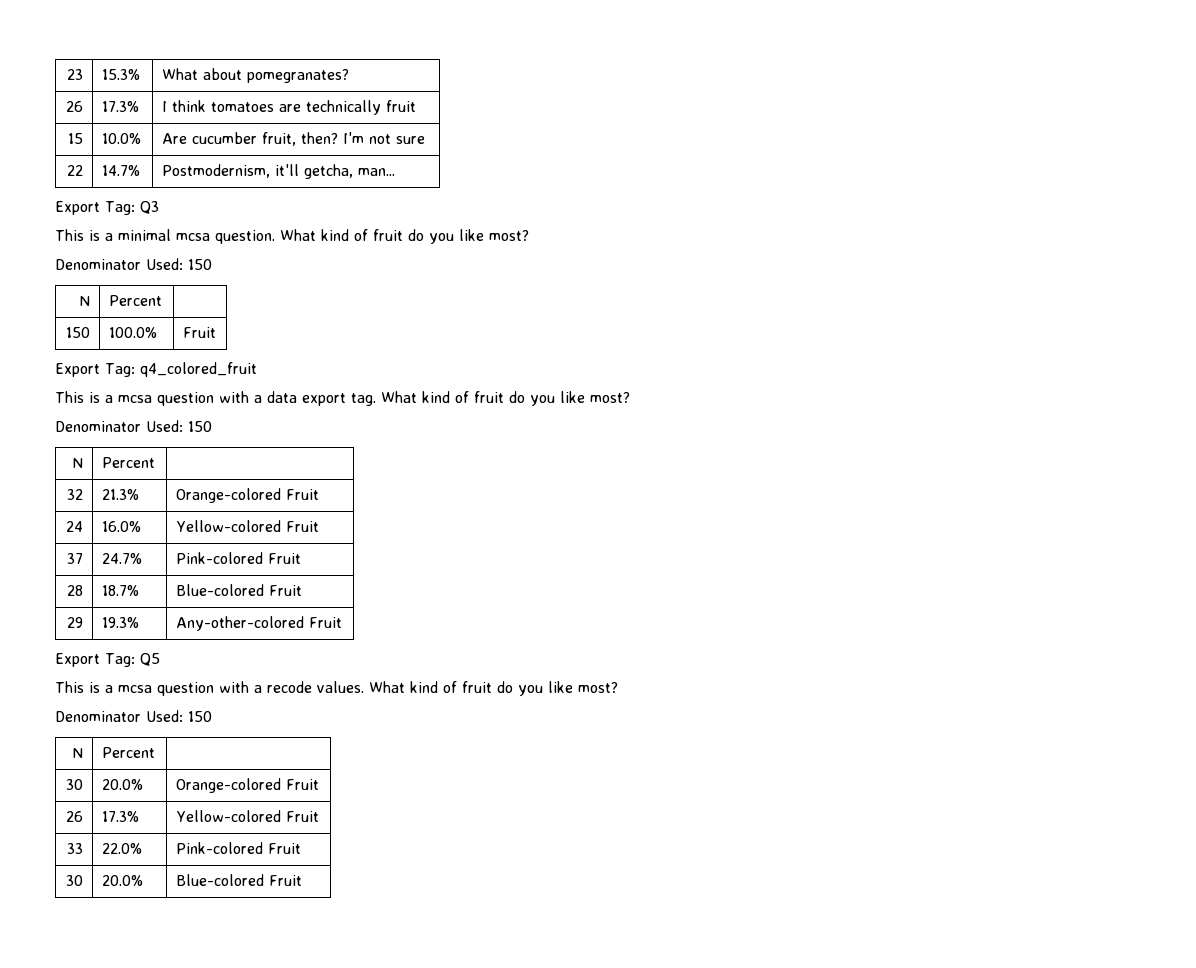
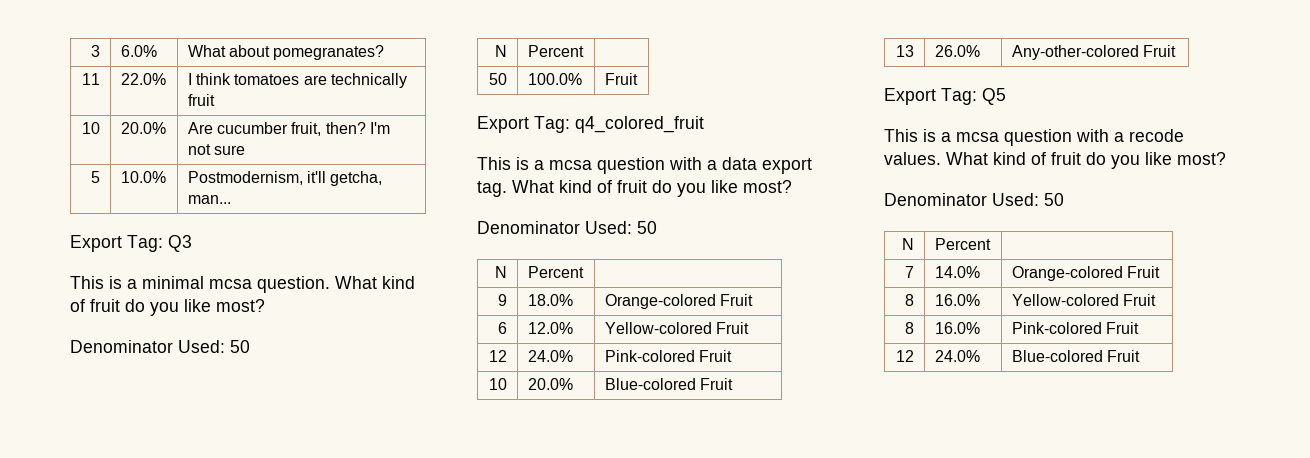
[67,69,84,80] [101,69,140,80] 23 | 15.3% -> [91,45,101,57] [120,45,157,57] 3 | 6.0%
[66,101,84,112] [101,101,139,112] 26 | 17.3% -> [82,73,101,85] [120,73,166,85] 11 | 22.0%
[68,133,84,144] [101,133,141,144] 15 | 10.0% -> [82,122,101,134] [120,122,166,134] 10 | 20.0%
[67,165,84,176] [101,165,140,176] 22 | 14.7% -> [91,171,101,183] [120,171,166,183] 5 | 10.0%
[188,259,212,270] [79,296,91,306] [108,295,162,306] [66,327,91,338] 150 // N | Percent | // 150 -> [230,340,250,353] [495,45,508,57] [527,45,584,57] [489,73,508,85] 50 // N | Percent | // 50
[188,421,212,432] [72,458,84,468] [101,457,155,468] [67,489,84,500] [101,489,139,500] [175,488,319,503] [66,521,84,532] [101,521,141,532] [175,520,319,532] [67,553,84,564] [101,553,142,564] [175,552,301,564] [67,585,84,596] [101,585,139,596] 150 // N | Percent | // 32 | 21.3% | Orange-colored Fruit // 24 | 16.0% | Yellow-colored Fruit // 37 | 24.7% | Pink-colored Fruit // 28 | 18.7% -> [637,221,657,234] [495,266,508,278] [527,266,584,278] [498,294,508,306] [527,294,573,306] [604,294,753,309] [498,322,508,334] [527,322,573,334] [604,322,749,334] [489,350,508,362] [527,350,573,362] [604,350,732,362] [489,378,508,390] [527,378,573,390] 50 // N | Percent | // 9 | 18.0% | Orange-colored Fruit // 6 | 12.0% | Yellow-colored Fruit // 12 | 24.0% | Pink-colored Fruit // 10 | 20.0%
[67,617,84,628] [101,617,139,628] 29 | 19.3% -> [896,45,915,57] [934,45,980,57] 13 | 26.0%
[188,711,212,722] [72,748,84,758] [101,747,155,758] [66,779,84,790] [101,779,143,790] [175,778,319,793] [66,811,84,822] [101,811,139,822] [175,810,319,822] [67,843,84,854] [101,843,142,854] [175,842,301,854] [66,875,84,886] [101,875,143,886] 150 // N | Percent | // 30 | 20.0% | Orange-colored Fruit // 26 | 17.3% | Yellow-colored Fruit // 33 | 22.0% | Pink-colored Fruit // 30 | 20.0% -> [1044,193,1064,206] [902,238,915,250] [934,238,991,250] [905,266,915,278] [934,266,980,278] [1011,266,1160,281] [905,294,915,306] [934,294,980,306] [1011,294,1156,306] [905,322,915,334] [934,322,980,334] [1011,322,1139,334] [896,350,915,362] [934,350,980,362] 50 // N | Percent | // 7 | 14.0% | Orange-colored Fruit // 8 | 16.0% | Yellow-colored Fruit // 8 | 16.0% | Pink-colored Fruit // 12 | 24.0%

